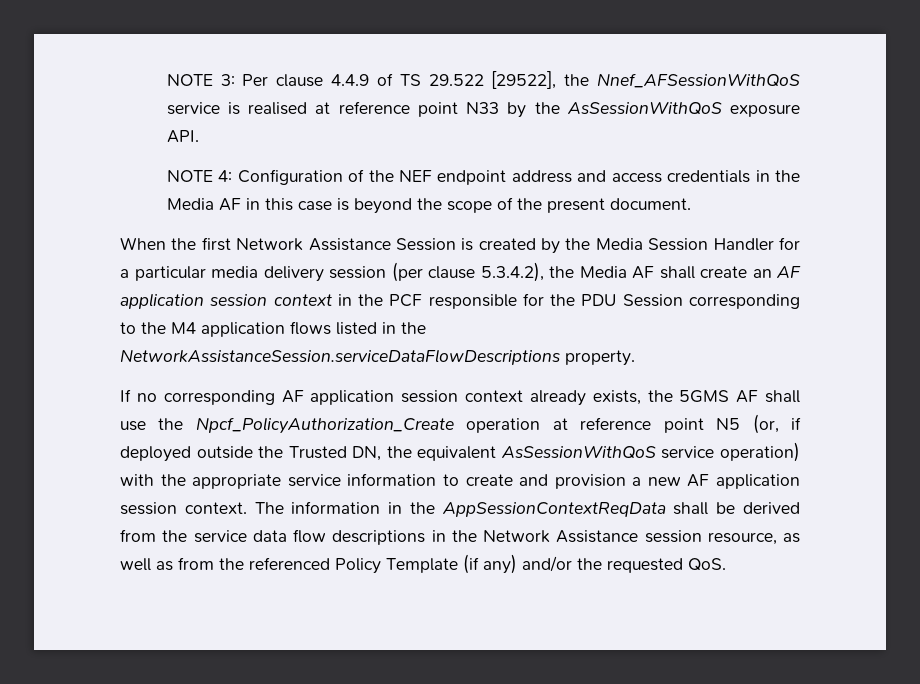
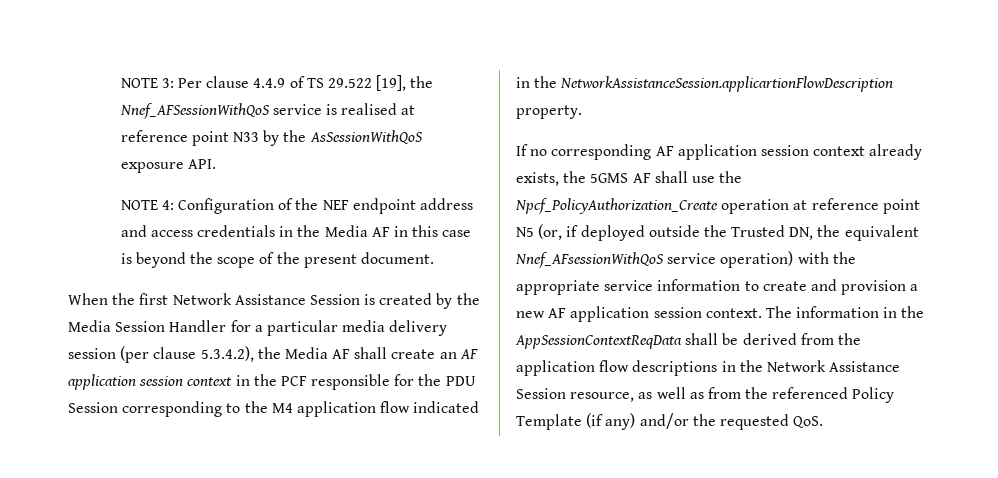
[491,71,557,89] [29522], -> [376,75,407,91] [19],
[290,321,426,335] [120,349,561,365] flows listed in the NetworkAssistanceSession.serviceDataFlowDescriptions -> [380,401,480,413] [516,76,894,92] flow indicated in the NetworkAssistanceSession.applicartionFlowDescription
[500,446,656,459] AsSessionWithQoS -> [515,252,664,268] Nnef_AFsessionWithQoS
[193,530,287,543] service data -> [516,360,595,376] application
[644,530,702,543] session -> [516,388,566,399] Session

